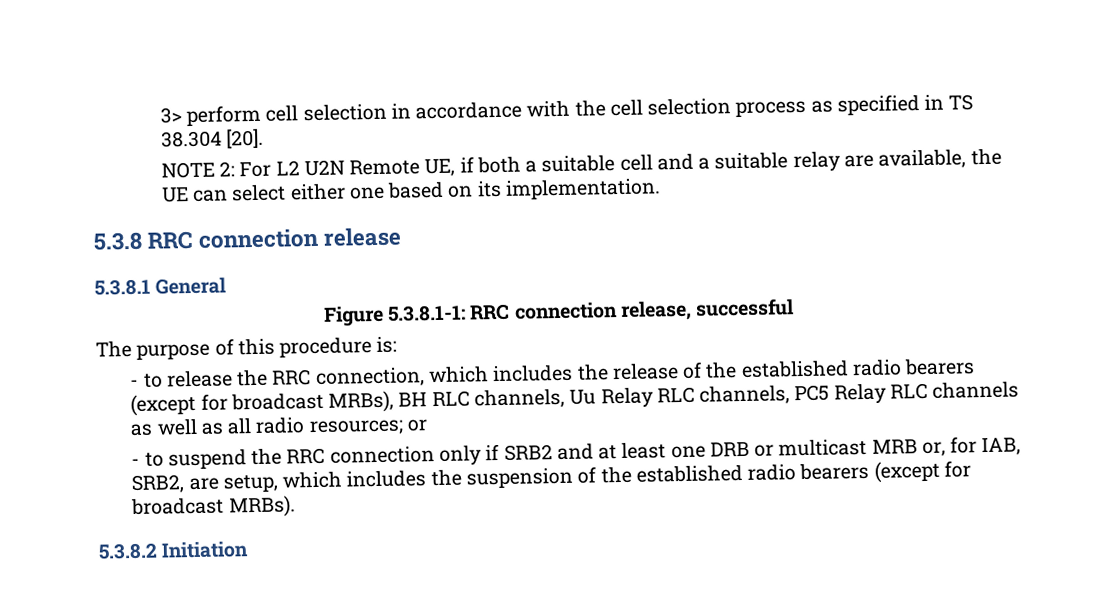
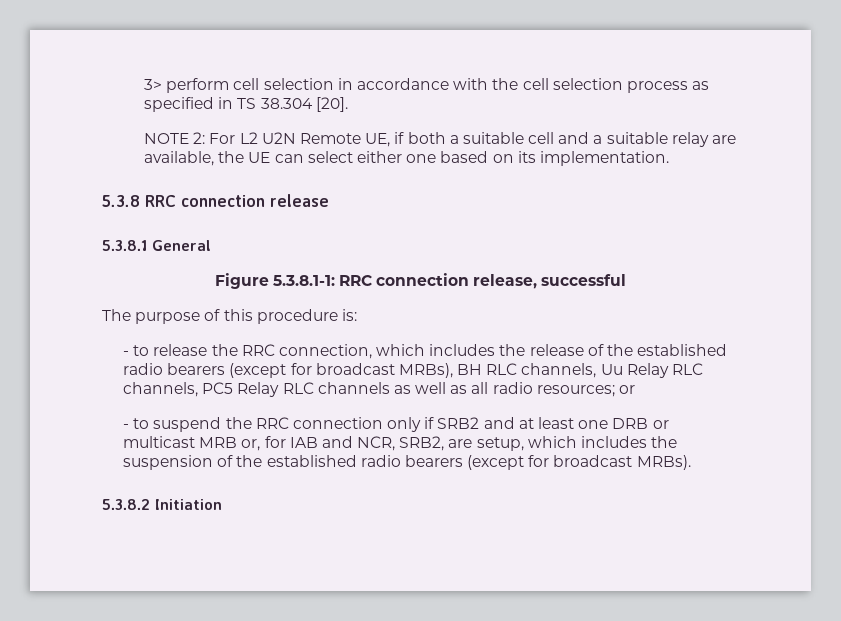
[981,437,1022,456] IAB, -> [289,436,396,451] IAB and NCR,

